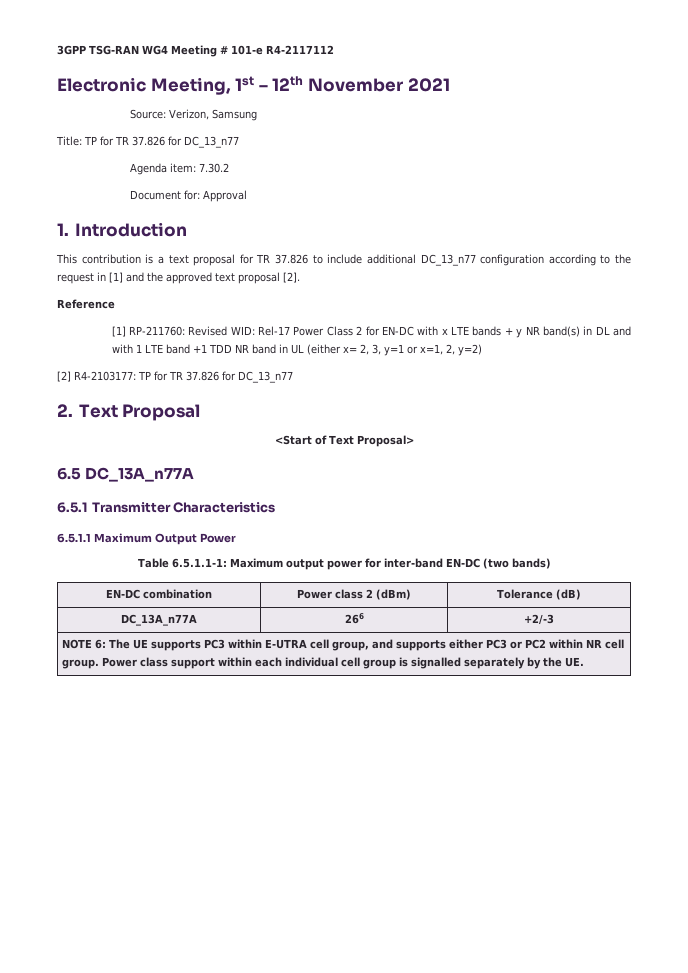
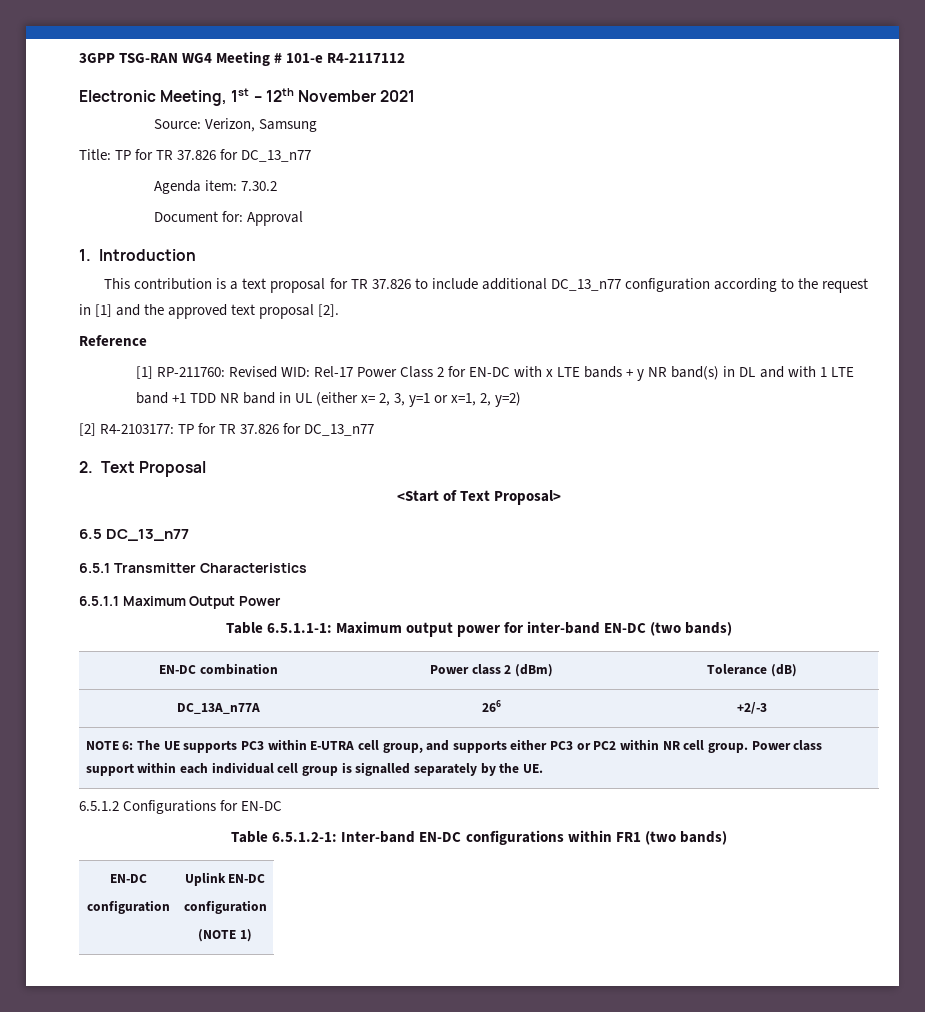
[85,467,195,482] DC_13A_n77A -> [106,529,190,541] DC_13_n77
(584, 662) none -> [79,800,283,814] [231,830,727,845] [109,874,147,883] [86,900,170,914] [184,872,266,886] [183,900,267,914] [198,929,252,942] // 6.5.1.2 Configurations for EN-DC // Table 6.5.1.2-1: Inter-band EN-DC configurations within FR1 (two bands) // EN-DC // configuration | Uplink EN-DC // configuration // (NOTE 1)

